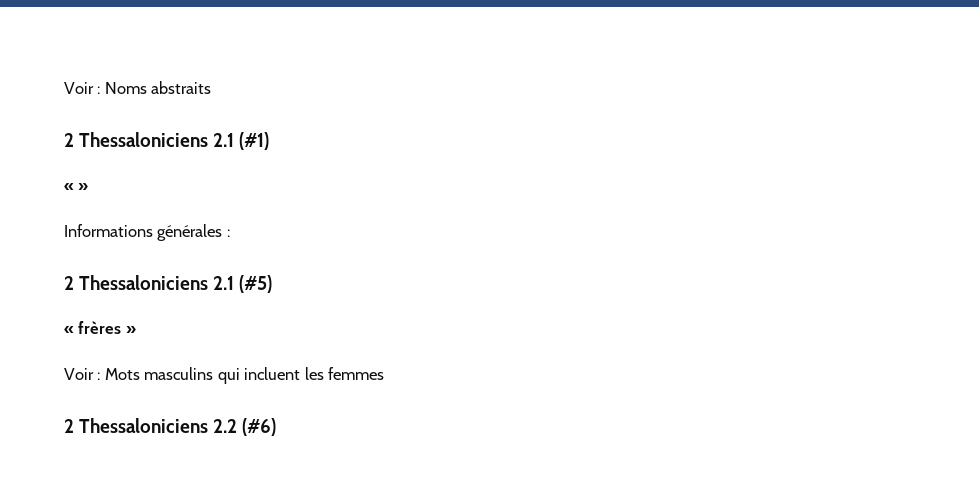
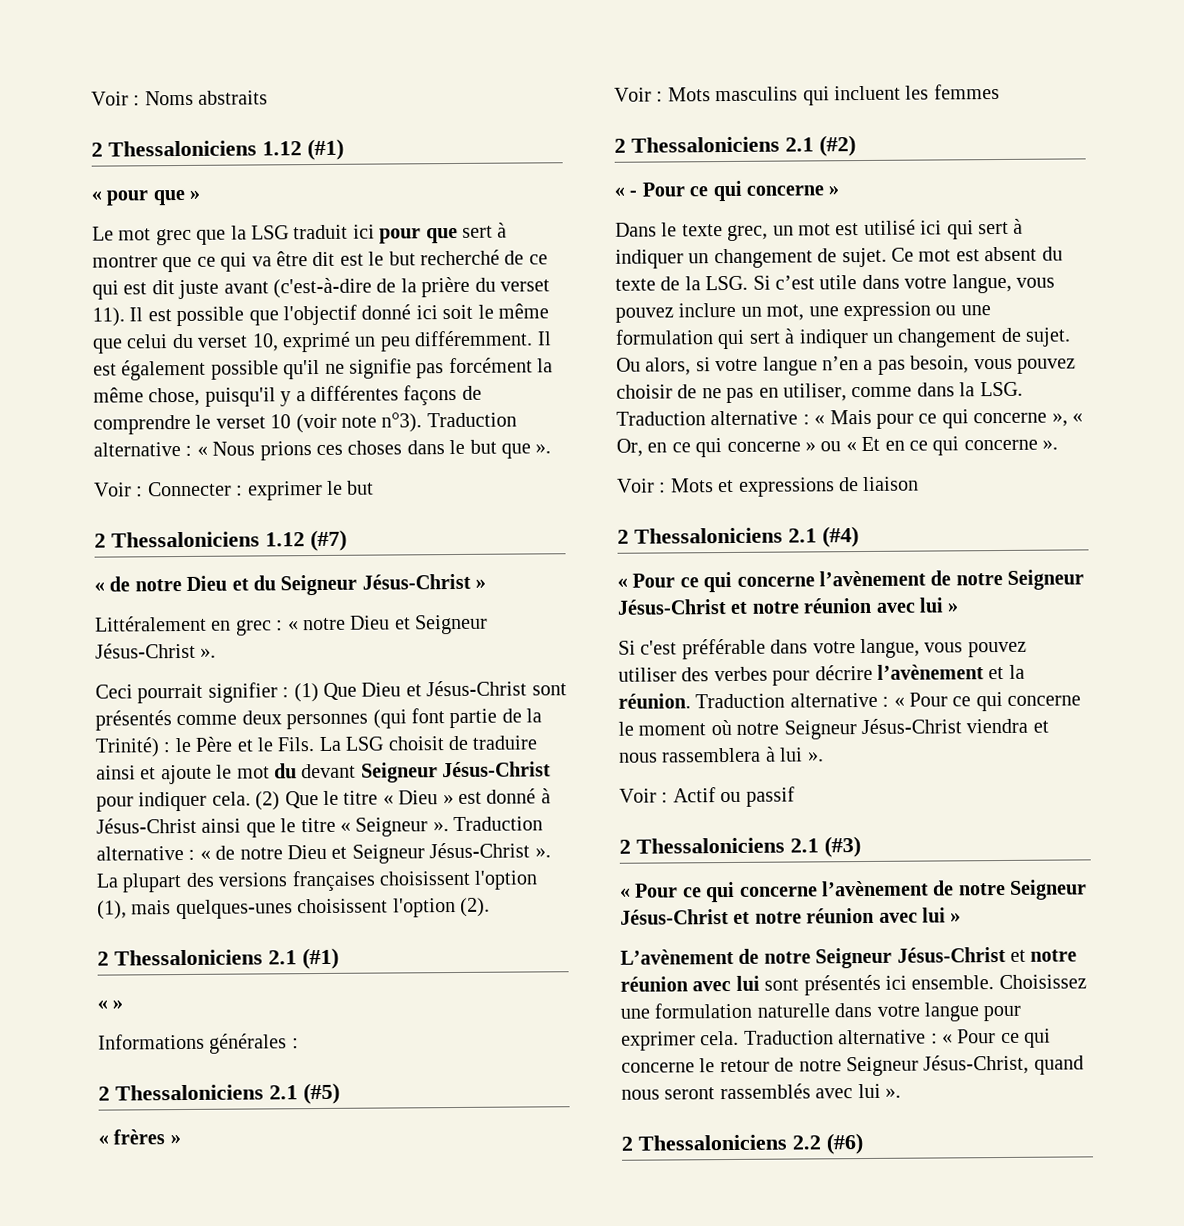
(212, 87) none -> [91,138,344,161] [91,189,201,206] [92,222,508,246] [92,249,548,273] [92,276,550,300] [92,303,549,327] [92,330,552,354] [93,357,554,381] [93,384,482,407] [93,412,517,435] [93,439,552,461] [94,480,375,501] [94,529,347,552] [94,573,487,596] [95,614,489,636] [95,642,217,659] [95,680,567,704] [95,708,543,731] [95,735,538,758] [96,761,552,785] [96,788,551,812] [96,816,544,838] [96,842,551,864] [96,870,539,893] [97,897,490,920] // 2 Thessaloniciens 1.12 (#1) // « pour que » // Le mot grec que la LSG traduit ici pour que sert à montrer que ce qui va être dit est le but recherché de ce qui est dit juste avant (c'est-à-dire de la prière du verset 11). Il est possible que l'objectif donné ici soit le même que celui du verset 10, exprimé un peu différemment. Il est également possible qu'il ne signifie pas forcément la même chose, puisqu'il y a différentes façons de comprendre le verset 10 (voir note n°3). Traduction alternative : « Nous prions ces choses dans le but que ». // Voir : Connecter : exprimer le but // 2 Thessaloniciens 1.12 (#7) // « de notre Dieu et du Seigneur Jésus-Christ » // Littéralement en grec : « notre Dieu et Seigneur Jésus-Christ ». // Ceci pourrait signifier : (1) Que Dieu et Jésus-Christ sont présentés comme deux personnes (qui font partie de la Trinité) : le Père et le Fils. La LSG choisit de traduire ainsi et ajoute le mot du devant Seigneur Jésus-Christ pour indiquer cela. (2) Que le titre « Dieu » est donné à Jésus-Christ ainsi que le titre « Seigneur ». Traduction alternative : « de notre Dieu et Seigneur Jésus-Christ ». La plupart des versions françaises choisissent l'option (1), mais quelques-unes choisissent l'option (2).
(385, 373) none -> [614,135,856,157] [614,180,840,202] [615,218,1024,241] [615,246,1063,269] [615,273,1055,294] [615,301,991,323] [615,327,1072,350] [616,355,1076,376] [616,381,1023,404] [616,409,1083,429] [616,436,1059,458] [617,476,920,497] [617,526,859,548] [617,569,1085,593] [617,597,960,615] [618,638,1027,660] [618,664,1025,686] [618,691,1082,712] [618,718,1049,740] [619,746,824,763] [619,786,795,807] [619,836,861,858] [620,879,1088,903] [620,907,962,925] [620,946,1078,969] [620,974,1087,996] [620,1002,1023,1022] [621,1028,1052,1051] [621,1054,1084,1077] [621,1083,901,1100] // 2 Thessaloniciens 2.1 (#2) // « - Pour ce qui concerne » // Dans le texte grec, un mot est utilisé ici qui sert à indiquer un changement de sujet. Ce mot est absent du texte de la LSG. Si c’est utile dans votre langue, vous pouvez inclure un mot, une expression ou une formulation qui sert à indiquer un changement de sujet. Ou alors, si votre langue n’en a pas besoin, vous pouvez choisir de ne pas en utiliser, comme dans la LSG. Traduction alternative : « Mais pour ce qui concerne », « Or, en ce qui concerne » ou « Et en ce qui concerne ». // Voir : Mots et expressions de liaison // 2 Thessaloniciens 2.1 (#4) // « Pour ce qui concerne l’avènement de notre Seigneur Jésus-Christ et notre réunion avec lui » // Si c'est préférable dans votre langue, vous pouvez utiliser des verbes pour décrire l’avènement et la réunion. Traduction alternative : « Pour ce qui concerne le moment où notre Seigneur Jésus-Christ viendra et nous rassemblera à lui ». // Voir : Actif ou passif // 2 Thessaloniciens 2.1 (#3) // « Pour ce qui concerne l’avènement de notre Seigneur Jésus-Christ et notre réunion avec lui » // L’avènement de notre Seigneur Jésus-Christ et notre réunion avec lui sont présentés ici ensemble. Choisissez une formulation naturelle dans votre langue pour exprimer cela. Traduction alternative : « Pour ce qui concerne le retour de notre Seigneur Jésus-Christ, quand nous seront rassemblés avec lui ».

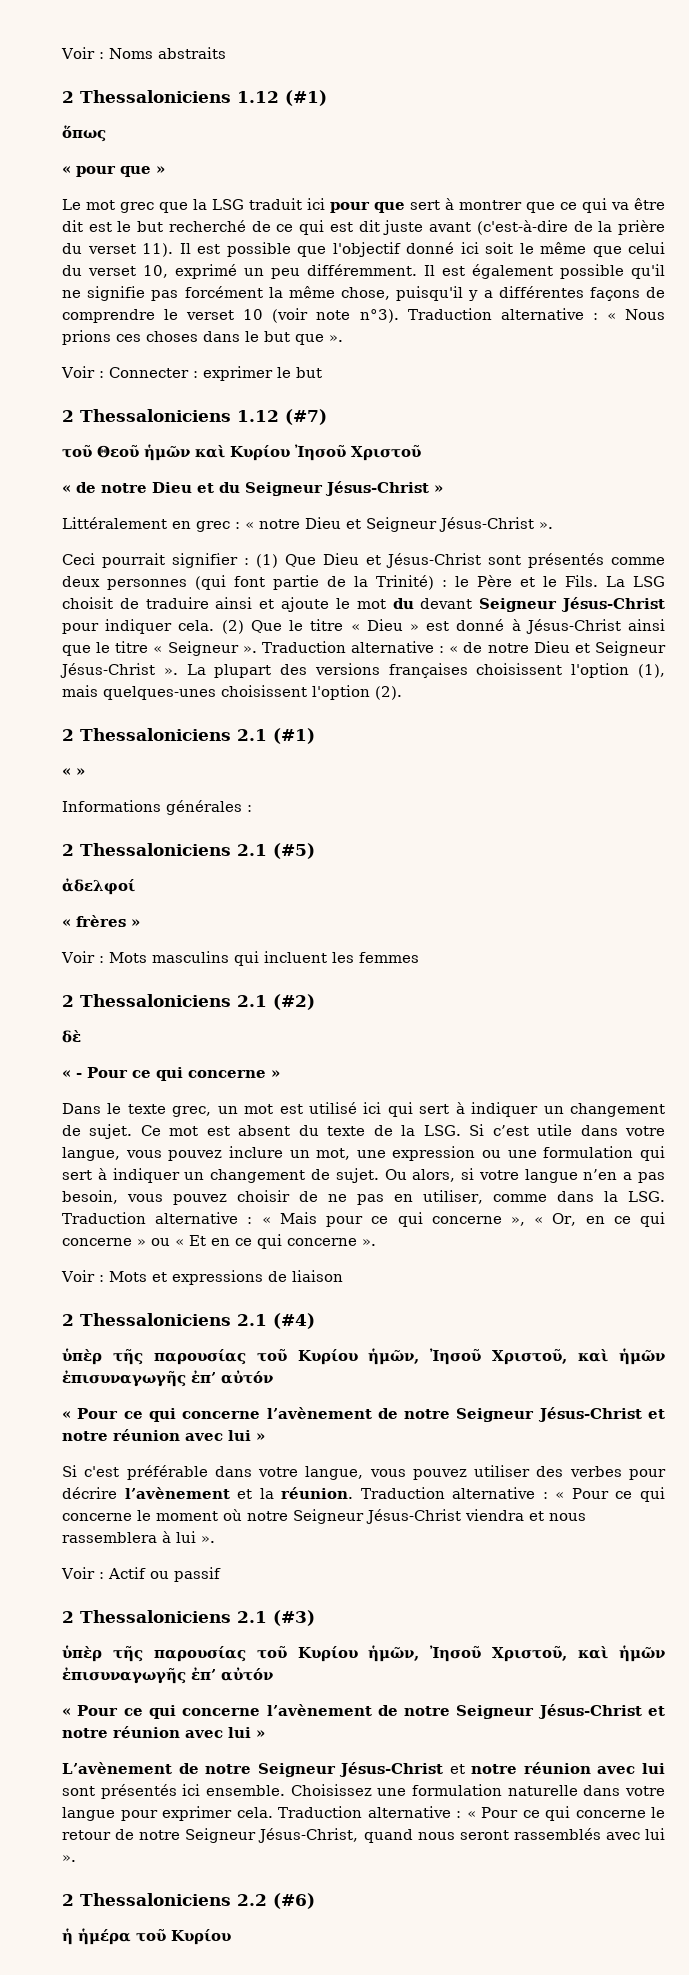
(344, 149) none -> [62,125,106,142] // ὅπως
(347, 540) none -> [62,444,421,461] // τοῦ Θεοῦ ἡμῶν καὶ Κυρίου Ἰησοῦ Χριστοῦ
(340, 1093) none -> [62,878,135,895] // ἀδελφοί
(856, 146) none -> [62,1030,81,1043] // δὲ
(859, 537) none -> [62,1348,666,1365] [62,1370,273,1387] // ὑπὲρ τῆς παρουσίας τοῦ Κυρίου ἡμῶν, Ἰησοῦ Χριστοῦ, καὶ ἡμῶν ἐπισυναγωγῆς ἐπ’ αὐτόν
(861, 847) none -> [62,1645,666,1662] [62,1667,273,1684] // ὑπὲρ τῆς παρουσίας τοῦ Κυρίου ἡμῶν, Ἰησοῦ Χριστοῦ, καὶ ἡμῶν ἐπισυναγωγῆς ἐπ’ αὐτόν
(863, 1144) none -> [62,1928,231,1945] // ἡ ἡμέρα τοῦ Κυρίου

